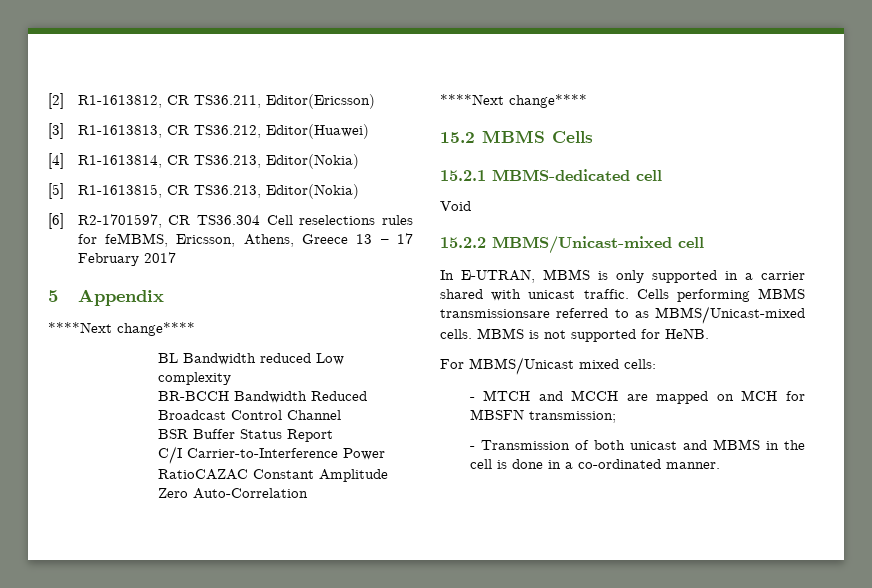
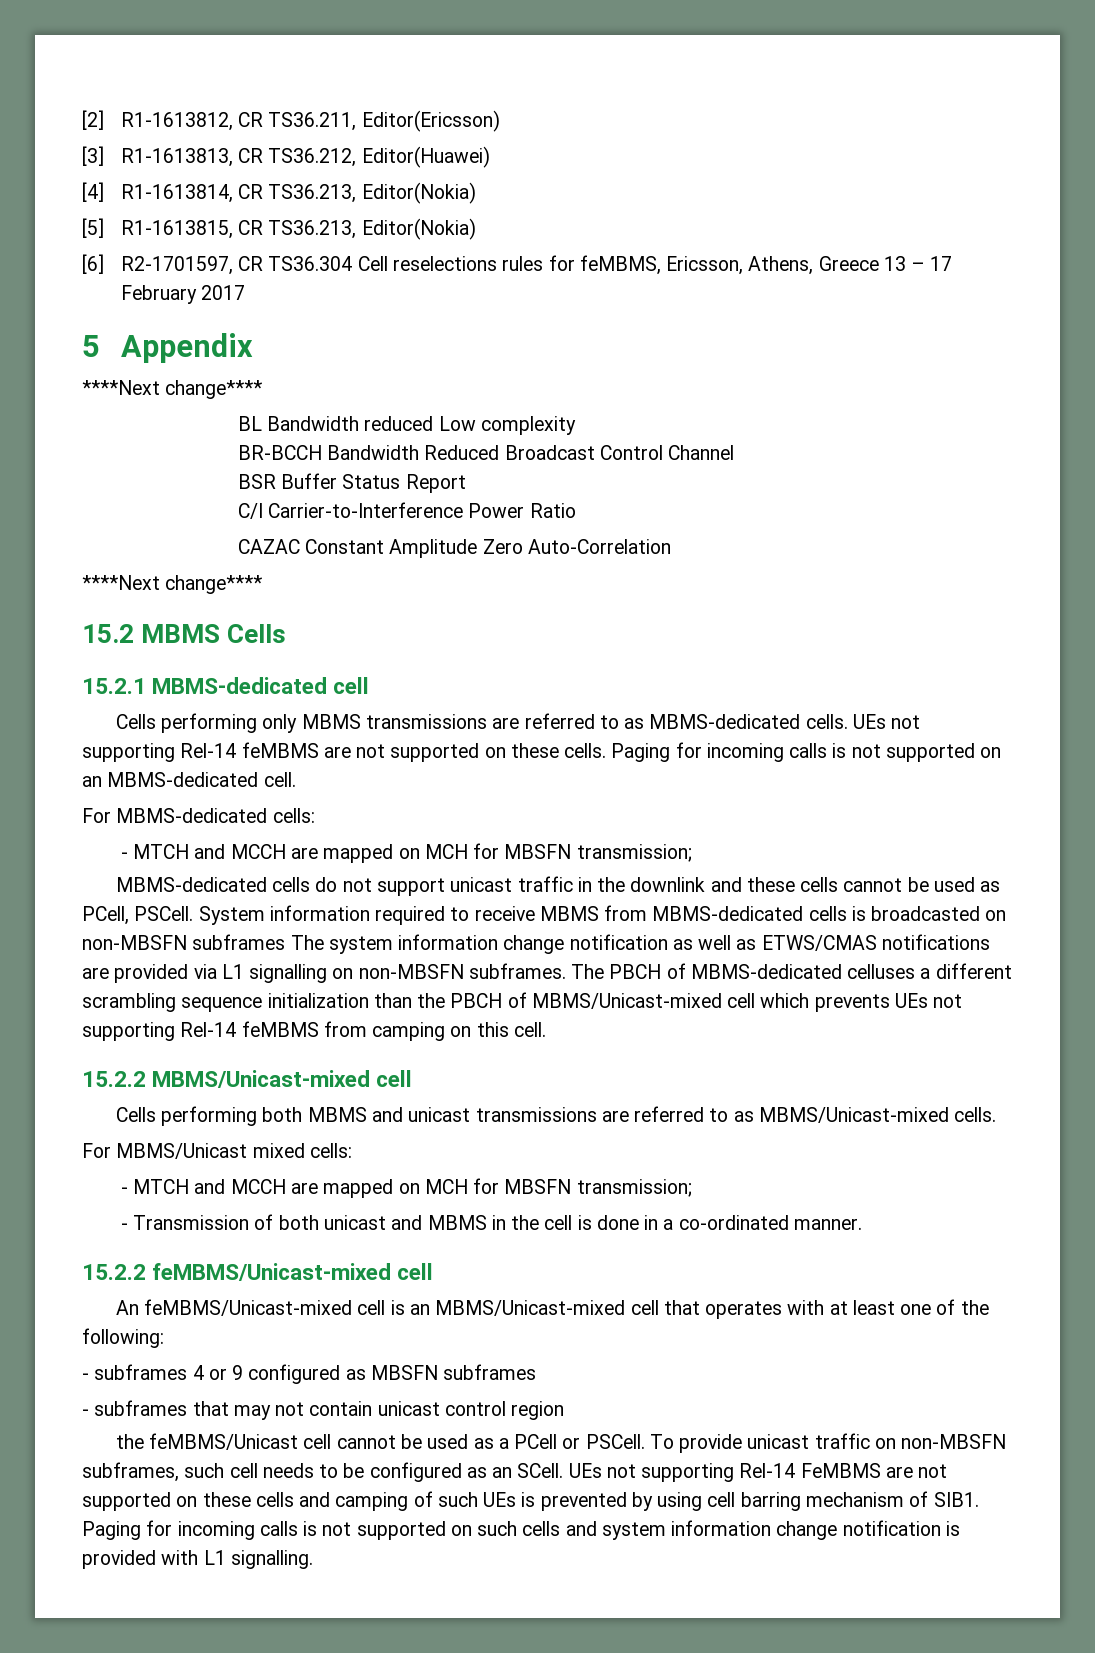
[157,469,248,480] RatioCAZAC -> [529,503,576,518] [237,539,300,554] Ratio // CAZAC
[440,201,471,211] [440,236,704,254] [440,269,805,283] [440,288,805,302] [440,309,550,318] Void // 15.2.2 MBMS/Unicast-mixed cell // In E-UTRAN, MBMS is only supported in a carrier shared with unicast traffic. Cells performing MBMS transmissionsare -> [115,713,921,733] [82,742,1002,762] [82,772,296,787] [82,808,315,823] [120,843,692,863] [115,876,1001,896] [82,905,1007,925] [82,934,990,954] [82,963,1012,983] [82,992,963,1012] [82,1021,546,1041] [82,1070,413,1088] [115,1106,629,1126] Cells performing only MBMS transmissions are referred to as MBMS-dedicated cells. UEs not supporting Rel-14 feMBMS are not supported on these cells. Paging for incoming calls is not supported on an MBMS-dedicated cell. // For MBMS-dedicated cells: // - MTCH and MCCH are mapped on MCH for MBSFN transmission; // MBMS-dedicated cells do not support unicast traffic in the downlink and these cells cannot be used as PCell, PSCell. System information required to receive MBMS from MBMS-dedicated cells is broadcasted on non-MBSFN subframes The system information change notification as well as ETWS/CMAS notifications are provided via L1 signalling on non-MBSFN subframes. The PBCH of MBMS-dedicated celluses a different scrambling sequence initialization than the PBCH of MBMS/Unicast-mixed cell which prevents UEs not supporting Rel-14 feMBMS from camping on this cell. // 15.2.2 MBMS/Unicast-mixed cell // Cells performing both MBMS and unicast transmissions are
[477,328,709,342] MBMS is not supported for HeNB. -> (997, 1114) none
(720, 465) none -> [82,1263,434,1281] [115,1299,989,1319] [82,1328,164,1348] [82,1364,537,1384] [82,1400,565,1420] [115,1433,1007,1453] [82,1462,948,1482] [82,1491,979,1511] [82,1520,960,1540] [82,1550,313,1569] // 15.2.2 feMBMS/Unicast-mixed cell // An feMBMS/Unicast-mixed cell is an MBMS/Unicast-mixed cell that operates with at least one of the following: // - subframes 4 or 9 configured as MBSFN subframes // - subframes that may not contain unicast control region // the feMBMS/Unicast cell cannot be used as a PCell or PSCell. To provide unicast traffic on non-MBSFN subframes, such cell needs to be configured as an SCell. UEs not supporting Rel-14 FeMBMS are not supported on these cells and camping of such UEs is prevented by using cell barring mechanism of SIB1. Paging for incoming calls is not supported on such cells and system information change notification is provided with L1 signalling.

